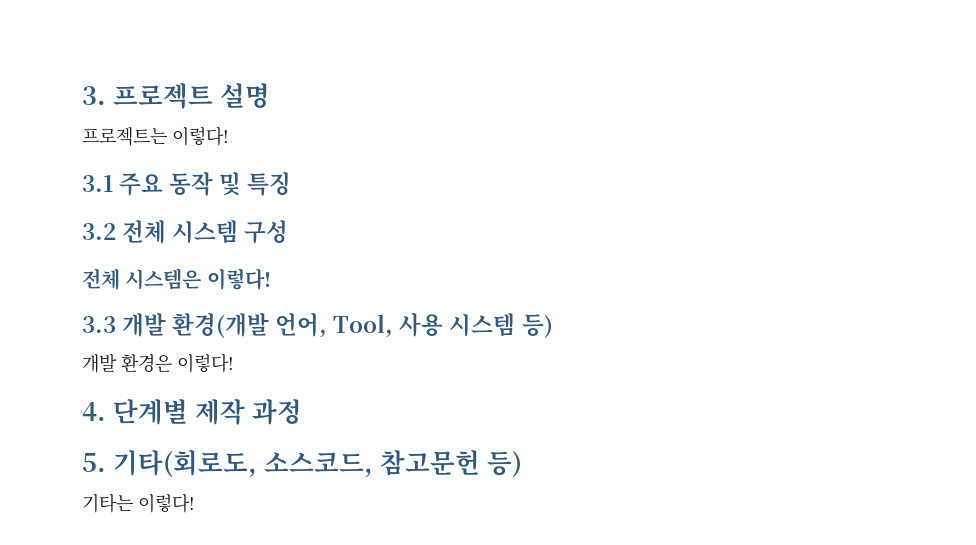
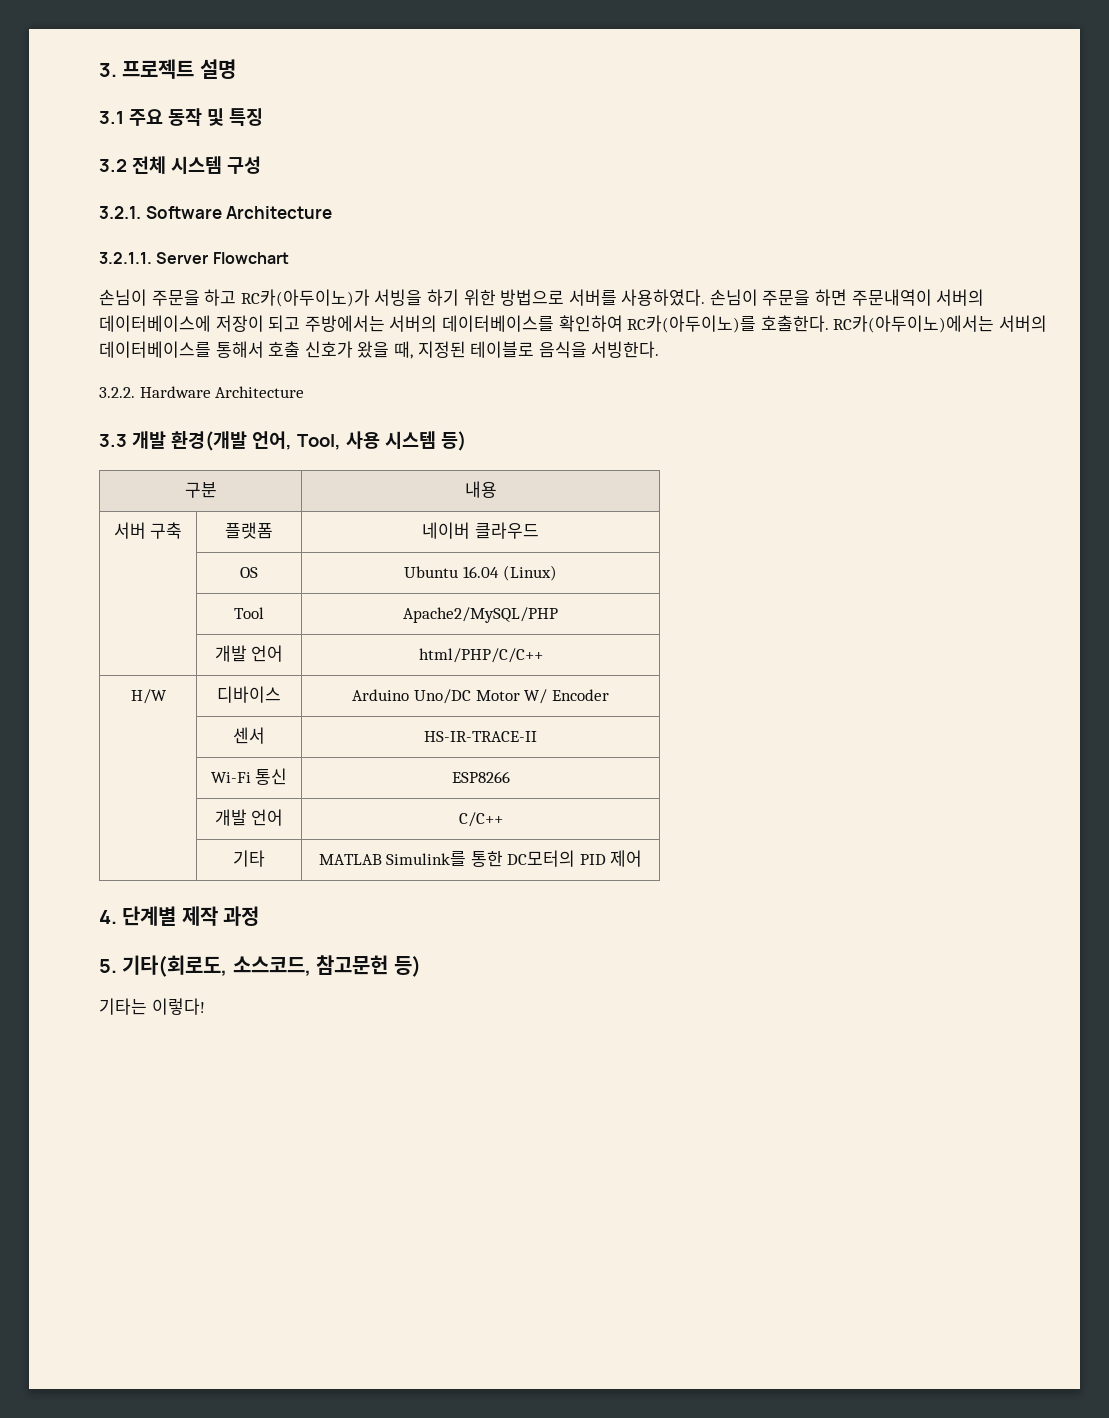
[82,126,229,146] // 프로젝트는 이렇다! -> (236, 69) none
[82,268,271,290] 전체 시스템은 이렇다! -> [99,206,333,219] [99,252,289,264] [99,289,985,307] [99,315,1047,333] [99,341,660,359] [99,386,305,398] 3.2.1. Software Architecture // 3.2.1.1. Server Flowchart // 손님이 주문을 하고 RC카(아두이노)가 서빙을 하기 위한 방법으로 서버를 사용하였다. 손님이 주문을 하면 주문내역이 서버의 데이터베이스에 저장이 되고 주방에서는 서버의 데이터베이스를 확인하여 RC카(아두이노)를 호출한다. RC카(아두이노)에서는 서버의 데이터베이스를 통해서 호출 신호가 왔을 때, 지정된 테이블로 음식을 서빙한다. // 3.2.2. Hardware Architecture
[82,353,234,373] // 개발 환경은 이렇다! -> [184,482,217,498] [464,481,497,498] [113,522,183,539] [225,522,273,539] [422,522,539,539] [240,567,258,578] [404,565,557,581] [234,607,264,619] [403,607,558,623] [214,645,284,662] [418,648,543,663] [130,689,167,704] [217,686,281,703] [352,689,609,704] [233,727,265,744] [424,731,537,742] [210,768,288,785] [451,771,510,783] [214,809,284,826] [458,812,503,827] [233,850,265,867] [318,850,643,867] // 구분 | 내용 // 서버 구축 | 플랫폼 | 네이버 클라우드 // | OS | Ubuntu 16.04 (Linux) // | Tool | Apache2/MySQL/PHP // | 개발 언어 | html/PHP/C/C++ // H/W | 디바이스 | Arduino Uno/DC Motor W/ Encoder // | 센서 | HS-IR-TRACE-II // | Wi-Fi 통신 | ESP8266 // | 개발 언어 | C/C++ // | 기타 | MATLAB Simulink를 통한 DC모터의 PID 제어

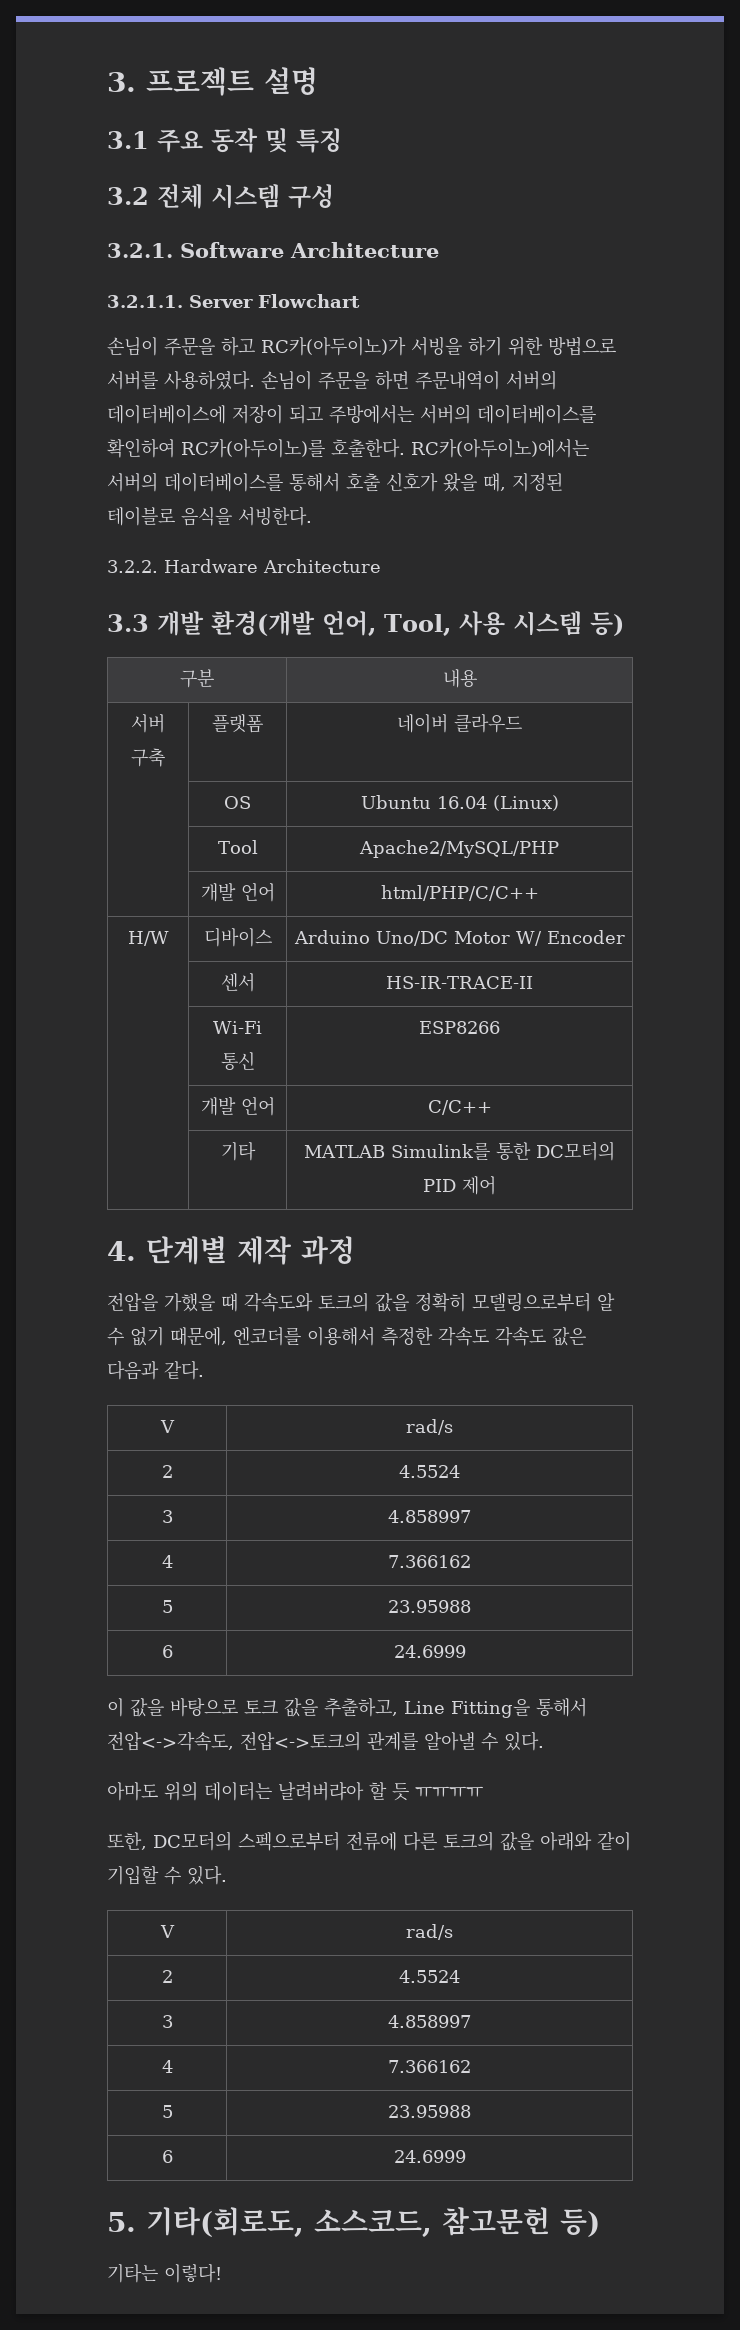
(260, 916) none -> [107,1292,615,1312] [107,1327,586,1346] [107,1360,204,1380] [159,1420,175,1433] [406,1419,453,1435] [161,1465,173,1478] [399,1465,460,1478] [161,1510,173,1523] [388,1510,471,1523] [161,1555,173,1568] [388,1555,471,1568] [161,1600,173,1613] [388,1600,471,1613] [161,1645,173,1658] [393,1645,466,1658] [107,1698,587,1718] [107,1731,544,1751] [107,1781,483,1801] [107,1831,631,1851] [107,1865,227,1885] [159,1925,175,1938] [406,1924,453,1940] [161,1970,173,1983] [399,1970,460,1983] [161,2015,173,2028] [388,2015,471,2028] [161,2060,173,2073] [388,2060,471,2073] [161,2105,173,2118] [388,2105,471,2118] [161,2150,173,2163] [393,2150,466,2163] // 전압을 가했을 때 각속도와 토크의 값을 정확히 모델링으로부터 알 수 없기 때문에, 엔코더를 이용해서 측정한 각속도 각속도 값은 다음과 같다. // V | rad/s // 2 | 4.5524 // 3 | 4.858997 // 4 | 7.366162 // 5 | 23.95988 // 6 | 24.6999 // 이 값을 바탕으로 토크 값을 추출하고, Line Fitting을 통해서 전압<->각속도, 전압<->토크의 관계를 알아낼 수 있다. // 아마도 위의 데이터는 날려버랴아 할 듯 ㅠㅠㅠㅠ // 또한, DC모터의 스펙으로부터 전류에 다른 토크의 값을 아래와 같이 기입할 수 있다. // V | rad/s // 2 | 4.5524 // 3 | 4.858997 // 4 | 7.366162 // 5 | 23.95988 // 6 | 24.6999

